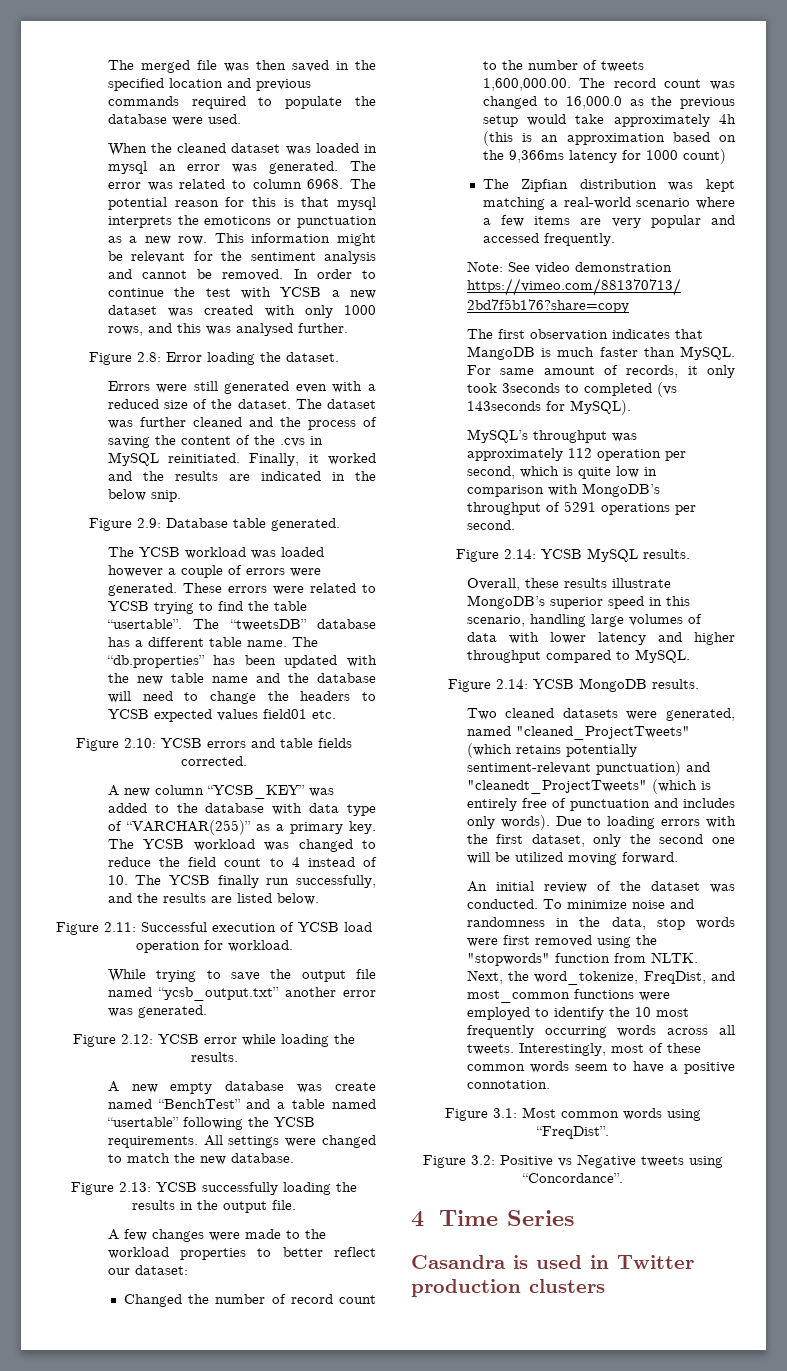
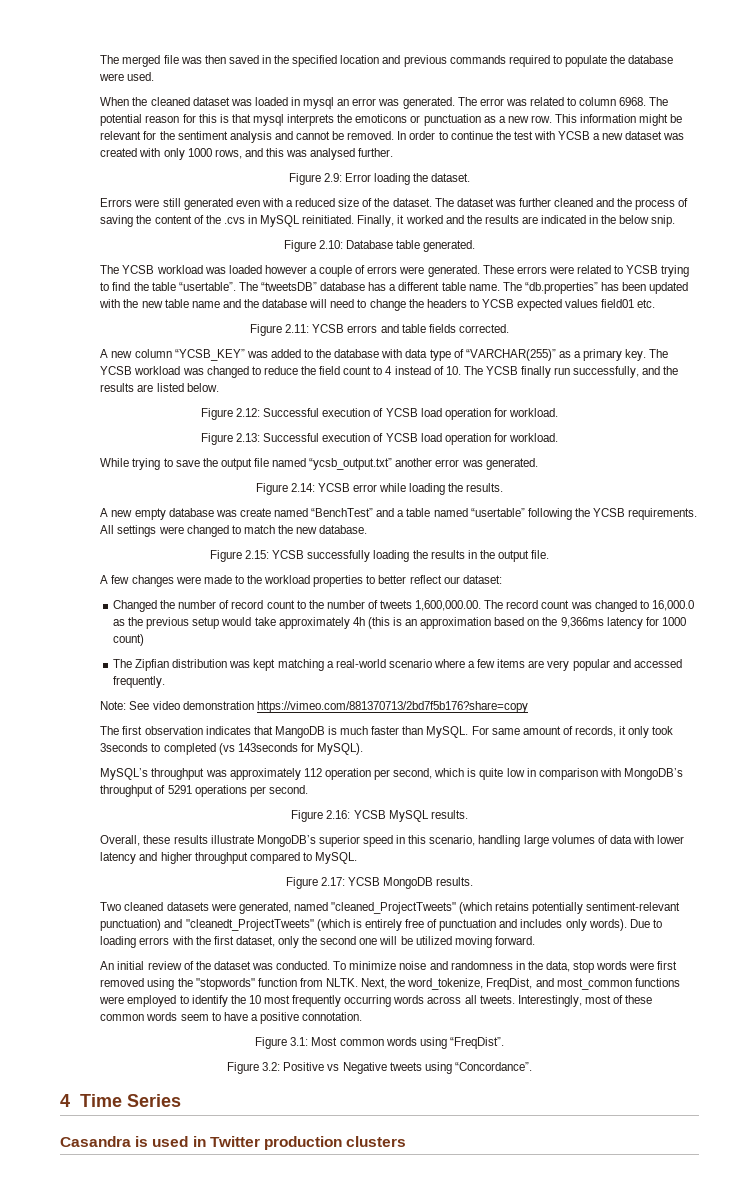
[137,352,161,362] 2.8: -> [323,173,342,182] 2.9:
[136,518,161,528] 2.9: -> [318,240,343,249] 2.10:
[124,738,156,748] 2.10: -> [285,324,310,333] 2.11:
[104,922,136,932] 2.11: -> [236,408,558,420] [201,433,261,445] 2.12: Successful execution of YCSB load operation for workload. // Figure 2.13:
[121,1034,153,1044] 2.12: -> [290,483,315,492] 2.14:
[119,1182,151,1192] 2.13: -> [245,550,270,559] 2.15:
[504,549,536,559] 2.14: -> [326,810,351,819] 2.16:
[495,679,528,689] 2.14: -> [320,877,345,886] 2.17:

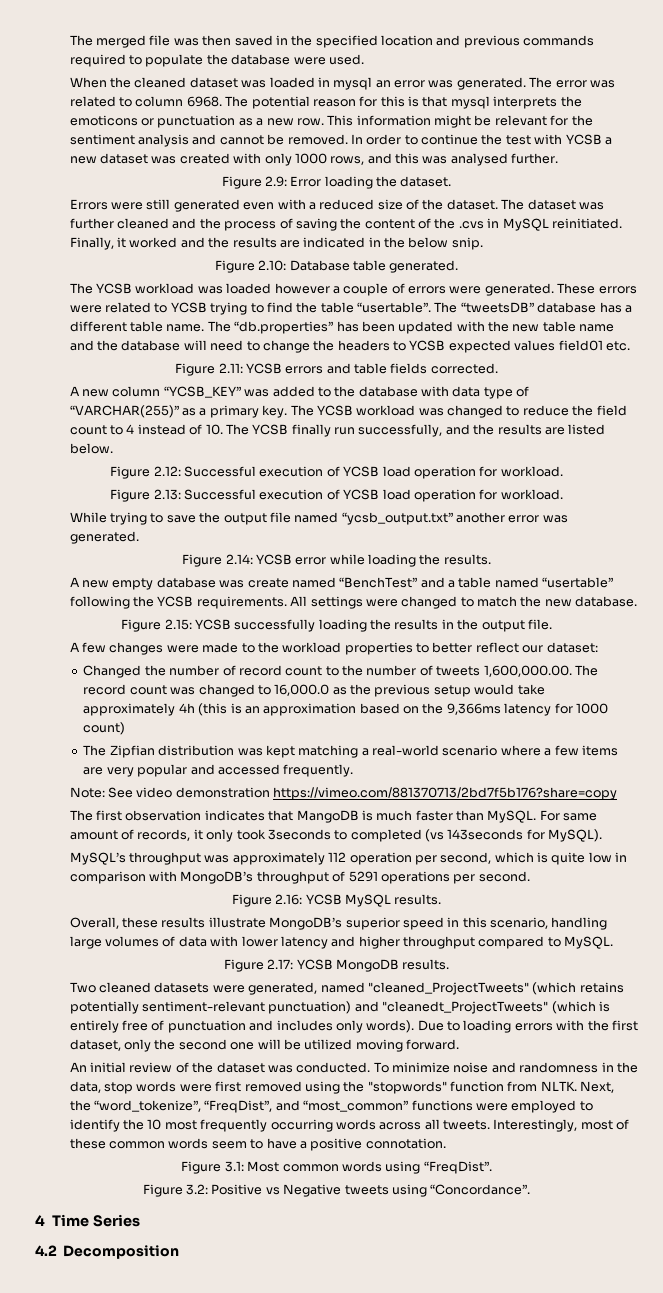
[407,978,632,990] word_tokenize, FreqDist, and most_common -> [94,1100,409,1113] “word_tokenize”, “FreqDist”, and “most_common”
[60,1136,407,1150] Casandra is used in Twitter production clusters -> [35,1245,180,1259] 4.2 Decomposition

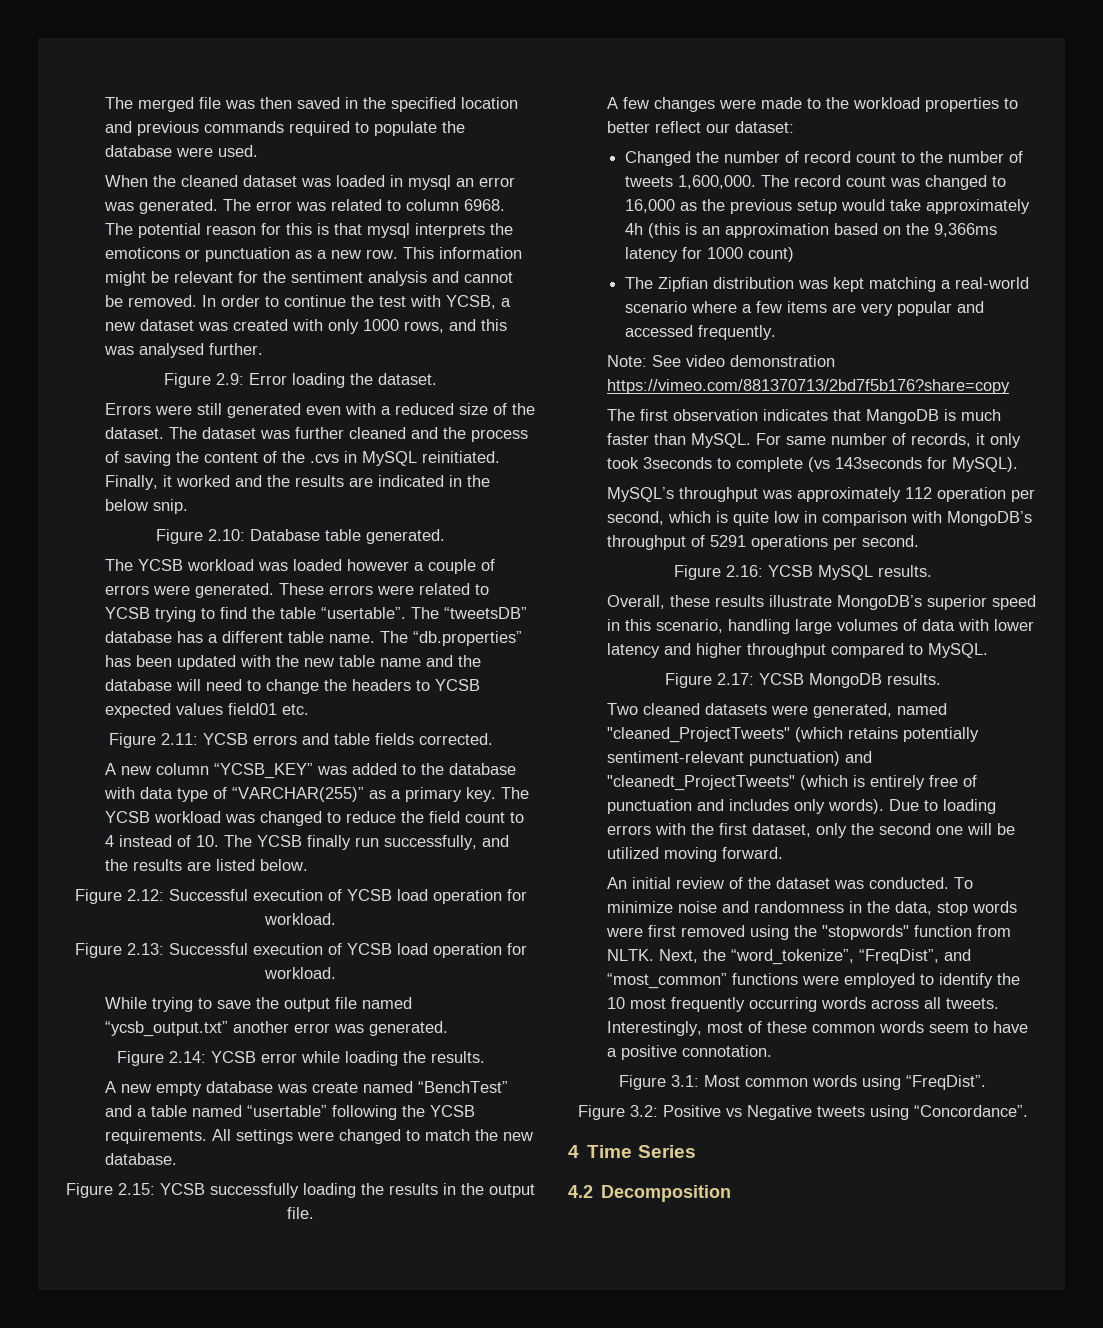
[565,134,602,145] YCSB -> [445,295,496,309] YCSB,
[483,665,572,677] 1,600,000.00. -> [678,175,757,189] 1,600,000.
[274,684,330,696] 16,000.0 -> [625,199,676,213] 16,000
[69,830,118,840] amount -> [830,433,887,445] number
[350,829,422,842] completed -> [735,457,803,472] complete

